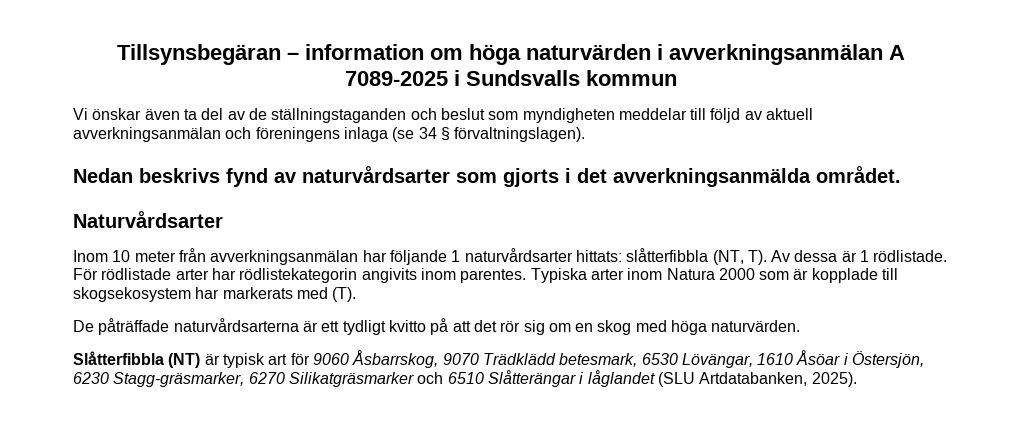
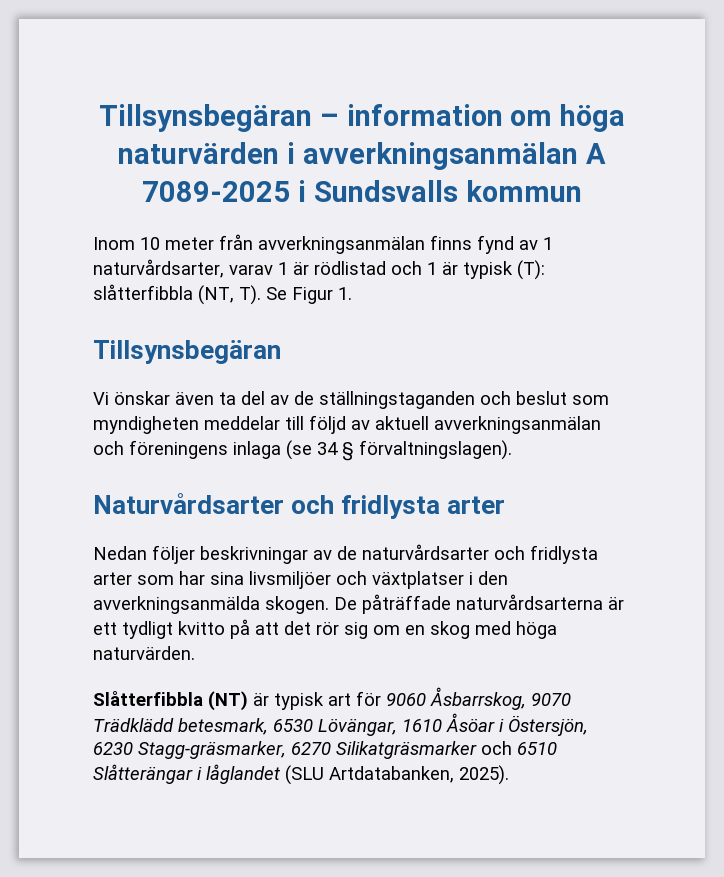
(677, 78) none -> [93,234,553,254] [93,259,545,280] [93,284,352,305] [93,340,281,364] // Inom 10 meter från avverkningsanmälan finns fynd av 1 naturvårdsarter, varav 1 är rödlistad och 1 är typisk (T): slåtterfibbla (NT, T). Se Figur 1. // Tillsynsbegäran
[73,166,901,187] [73,211,223,228] [73,248,948,265] [73,268,899,283] [73,287,357,302] Nedan beskrivs fynd av naturvårdsarter som gjorts i det avverkningsanmälda området. // Naturvårdsarter // Inom 10 meter från avverkningsanmälan har följande 1 naturvårdsarter hittats: slåtterfibbla (NT, T). Av dessa är 1 rödlistade. För rödlistade arter har rödlistekategorin angivits inom parentes. Typiska arter inom Natura 2000 som är kopplade till skogsekosystem har markerats med (T). // -> [93,493,506,519] [93,544,598,564] [93,571,508,589] [93,596,329,614] Naturvårdsarter och fridlysta arter // Nedan följer beskrivningar av de naturvårdsarter och fridlysta arter som har sina livsmiljöer och växtplatser i den avverkningsanmälda skogen.

